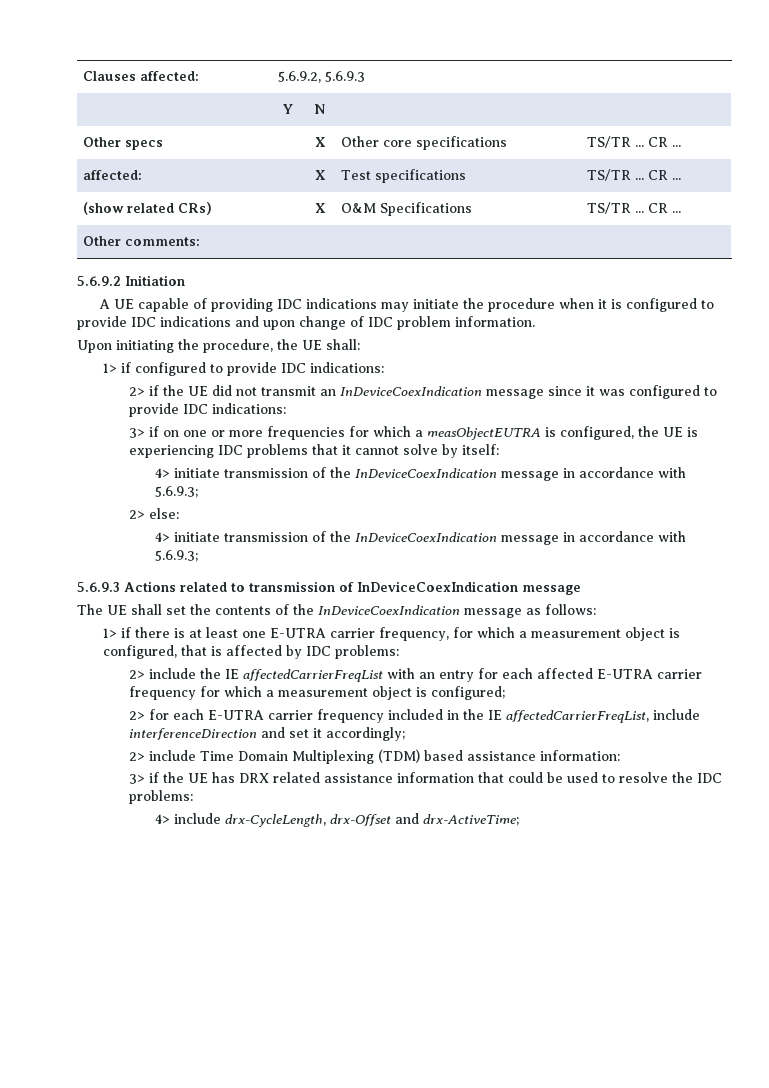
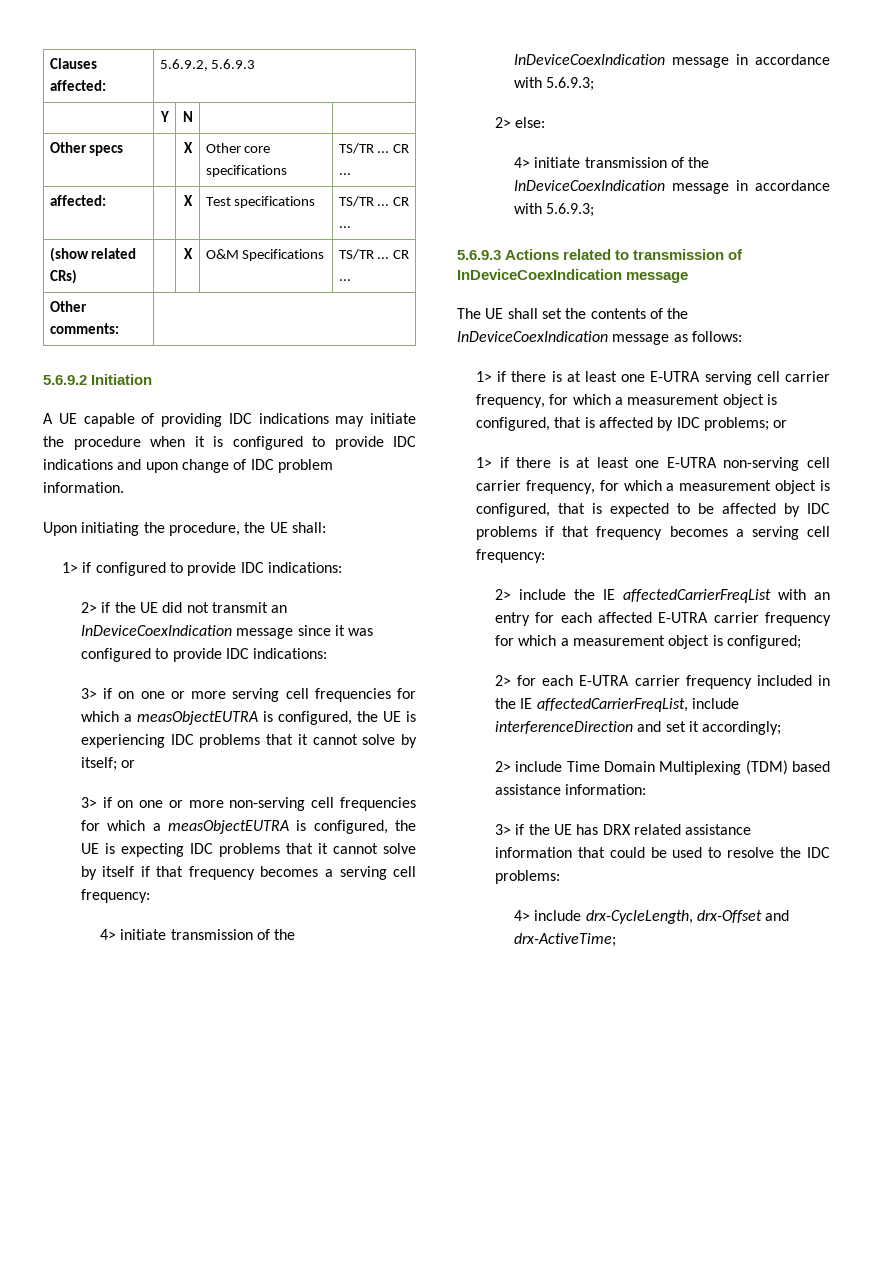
(263, 433) none -> [232,688,309,702] serving cell
[461,444,499,455] itself: -> [80,757,136,771] [80,797,416,811] [80,820,416,834] [80,843,416,857] [80,866,416,880] [80,889,150,903] itself; or // 3> if on one or more non-serving cell frequencies for which a measObjectEUTRA is configured, the UE is expecting IDC problems that it cannot solve by itself if that frequency becomes a serving cell frequency:
(326, 633) none -> [704,371,780,385] serving cell
[334,645,399,659] problems: -> [703,417,788,431] [475,457,830,471] [475,480,830,494] [475,503,830,517] [475,526,830,540] [475,549,545,563] problems; or // 1> if there is at least one E-UTRA non-serving cell carrier frequency, for which a measurement object is configured, that is expected to be affected by IDC problems if that frequency becomes a serving cell frequency:

